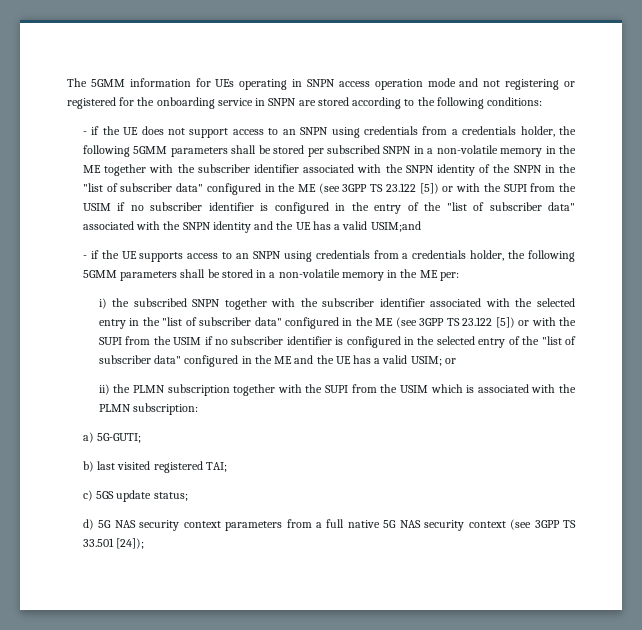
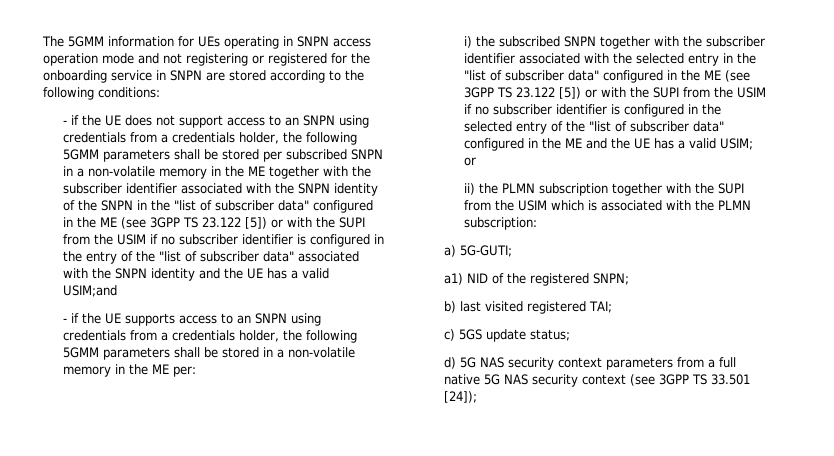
(142, 438) none -> [444,273,630,286] // a1) NID of the registered SNPN;

